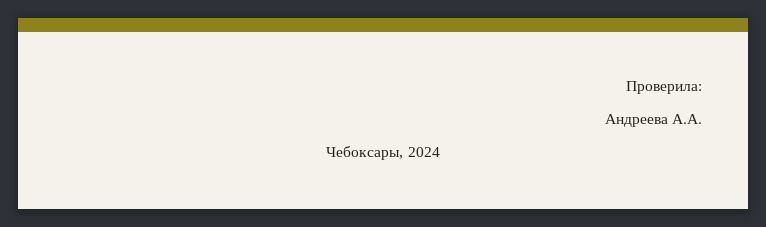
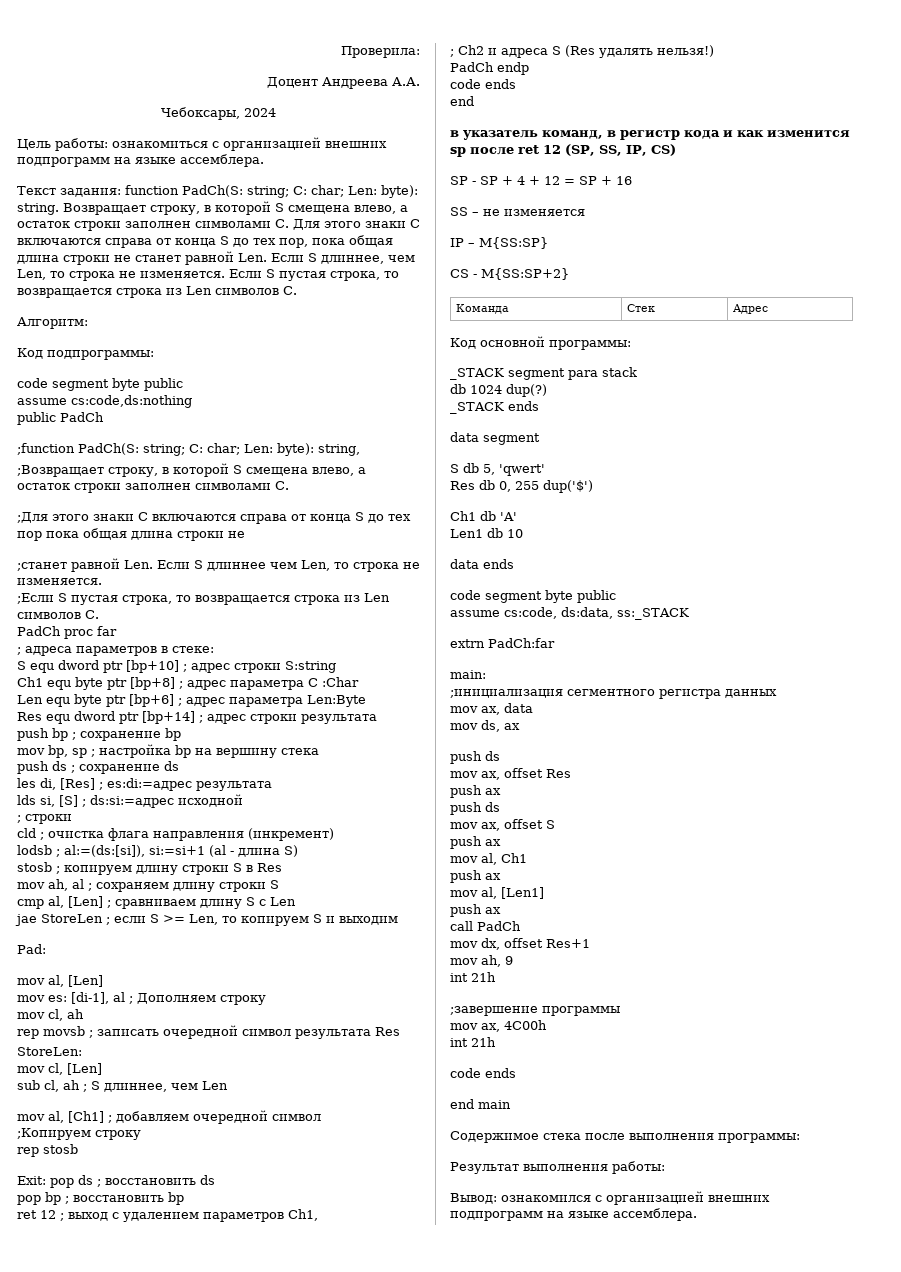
(702, 87) none -> [267,77,318,88] Доцент
(440, 152) none -> [17,137,387,151] [17,154,264,167] [17,185,418,198] [17,201,408,215] [17,219,420,231] [17,235,393,248] [17,251,415,265] [17,269,399,281] [17,286,297,298] [17,317,88,329] [17,348,154,360] [17,378,183,391] [17,395,192,408] [17,412,104,425] [17,443,360,456] [17,463,366,477] [17,481,289,493] [17,512,411,524] [17,528,245,541] [17,558,420,572] [17,578,102,585] [17,593,390,605] [17,610,99,619] [17,626,117,639] [17,646,214,656] [17,660,336,673] [17,677,359,690] [17,694,366,707] [17,711,377,724] [17,728,181,741] [17,744,319,758] [17,761,179,774] [17,778,272,791] [17,794,243,808] [17,814,72,824] [17,828,334,841] [17,845,298,857] [17,862,282,875] [17,879,279,892] [17,896,296,909] [15,914,398,926] [17,944,46,954] [17,975,103,987] [17,992,266,1005] [17,1009,84,1021] [17,1025,400,1039] [17,1047,82,1056] [17,1063,102,1075] [17,1080,228,1092] [17,1110,321,1124] [17,1128,141,1140] [17,1144,78,1157] [17,1175,215,1188] [17,1192,184,1205] [17,1209,318,1222] [450,45,714,58] [450,62,529,75] [450,79,516,89] [450,96,474,106] [450,130,850,140] [450,144,676,157] [450,176,632,185] [450,207,585,216] [450,237,548,249] [450,268,569,280] [455,304,509,314] [626,304,655,312] [732,304,768,314] [450,336,631,350] [450,367,637,380] [450,384,547,397] [450,401,539,414] [450,432,540,445] [450,463,545,476] [450,480,593,493] [450,511,517,521] [450,528,523,538] [450,559,514,569] [450,590,616,603] [450,607,689,620] [450,638,555,648] [450,670,486,679] [450,689,777,699] [450,703,533,715] [450,720,520,732] [450,751,500,764] [450,768,571,780] [450,785,501,798] [450,802,500,815] [450,819,555,831] [450,836,501,849] [450,853,527,865] [450,870,501,883] [450,887,544,899] [450,904,501,917] [450,921,521,931] [450,938,590,950] [450,955,513,967] [450,972,496,982] [450,1006,620,1016] [450,1020,547,1032] [450,1037,496,1047] [450,1068,516,1078] [450,1099,511,1109] [450,1131,800,1143] [450,1161,665,1174] [450,1191,770,1205] [450,1208,697,1221] // Цель работы: ознакомиться с организацией внешних подпрограмм на языке ассемблера. // Текст задания: function PadCh(S: string; C: char; Len: byte): string. Возвращает строку, в которой S смещена влево, а остаток строки заполнен символами С. Для этого знаки С включаются справа от конца S до тех пор, пока общая длина строки не станет равной Len. Если S длиннее, чем Len, то строка не изменяется. Если S пустая строка, то возвращается строка из Len символов С. // Алгоритм: // Код подпрограммы: // code segment byte public // assume cs:code,ds:nothing // public PadCh // ;function PadCh(S: string; C: char; Len: byte): string, // ;Возвращает строку, в которой S смещена влево, а остаток строки заполнен символами С. // ;Для этого знаки С включаются справа от конца S до тех пор пока общая длина строки не // ;станет равной Len. Если S длиннее чем Len, то строка не изменяется. // ;Если S пустая строка, то возвращается строка из Len символов С. // PadCh proc far // ; адреса параметров в стеке: // S equ dword ptr [bp+10] ; адрес строки S:string // Ch1 equ byte ptr [bp+8] ; адрес параметра С :Char // Len equ byte ptr [bp+6] ; адрес параметра Len:Byte // Res equ dword ptr [bp+14] ; адрес строки результата // push bp ; сохранение bp // mov bp, sp ; настройка bp на вершину стека // push ds ; сохранение ds // les di, [Res] ; es:di:=адрес результата // lds si, [S] ; ds:si:=адрес исходной // ; строки // cld ; очистка флага направления (инкремент) // lodsb ; al:=(ds:[si]), si:=si+1 (al - длина S) // stosb ; копируем длину строки S в Res // mov ah, al ; сохраняем длину строки S // cmp al, [Len] ; сравниваем длину S с Len // jae StoreLen ; если S >= Len, то копируем S и выходим // Pad: // mov al, [Len] // mov es: [di-1], al ; Дополняем строку // mov cl, ah // rep movsb ; записать очередной символ результата Res // StoreLen: // mov cl, [Len] // sub cl, ah ; S длиннее, чем Len // mov al, [Ch1] ; добавляем очередной символ // ;Копируем строку // rep stosb // Exit: pop ds ; восстановить ds // pop bp ; восстановить bp // ret 12 ; выход с удалением параметров Ch1, // ; Ch2 и адреса S (Res удалять нельзя!) // PadCh endp // code ends // end // в указатель команд, в регистр кода и как изменится sp после ret 12 (SP, SS, IP, CS) // SP - SP + 4 + 12 = SP + 16 // SS – не изменяется // IP – M{SS:SP} // CS - M{SS:SP+2} // Команда | Стек | Адрес // Код основной программы: // _STACK segment para stack // db 1024 dup(?) // _STACK ends // data segment // S db 5, 'qwert' // Res db 0, 255 dup('$') // Ch1 db 'A' // Len1 db 10 // data ends // code segment byte public // assume cs:code, ds:data, ss:_STACK // extrn PadCh:far // main: // ;инициализация сегментного регистра данных // mov ax, data // mov ds, ax // push ds // mov ax, offset Res // push ax // push ds // mov ax, offset S // push ax // mov al, Ch1 // push ax // mov al, [Len1] // push ax // call PadCh // mov dx, offset Res+1 // mov ah, 9 // int 21h // ;завершение программы // mov ax, 4C00h // int 21h // code ends // end main // Содержимое стека после выполнения программы: // Результат выполнения работы: // Вывод: ознакомился с организацией внешних подпрограмм на языке ассемблера.

